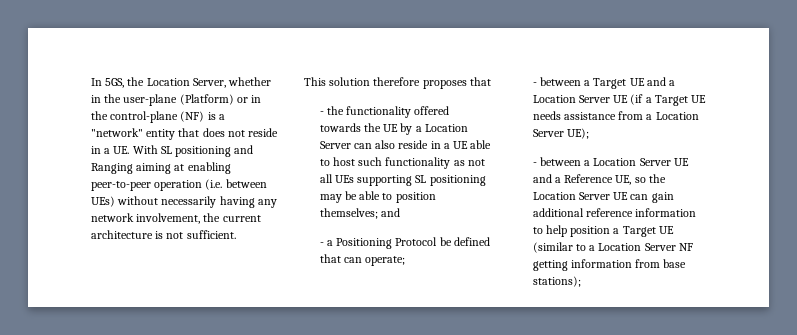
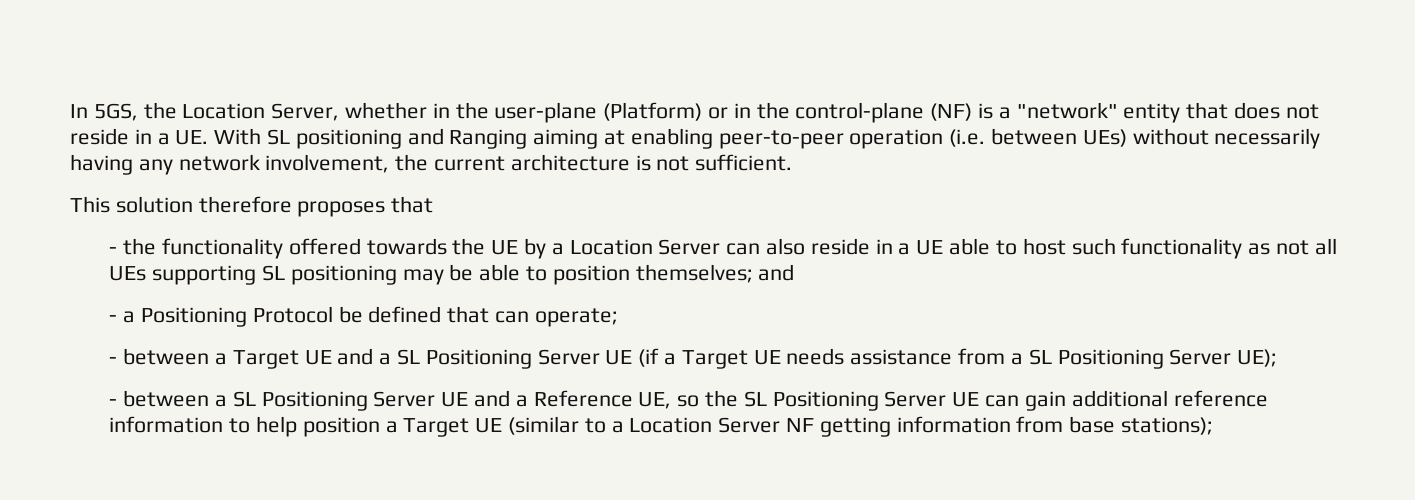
[532,95,576,103] Location -> [397,349,532,369] SL Positioning
[655,112,699,120] Location -> [1028,349,1164,369] SL Positioning
[593,158,637,166] Location -> [232,391,368,411] SL Positioning
[532,192,576,200] Location -> [743,391,879,411] SL Positioning

